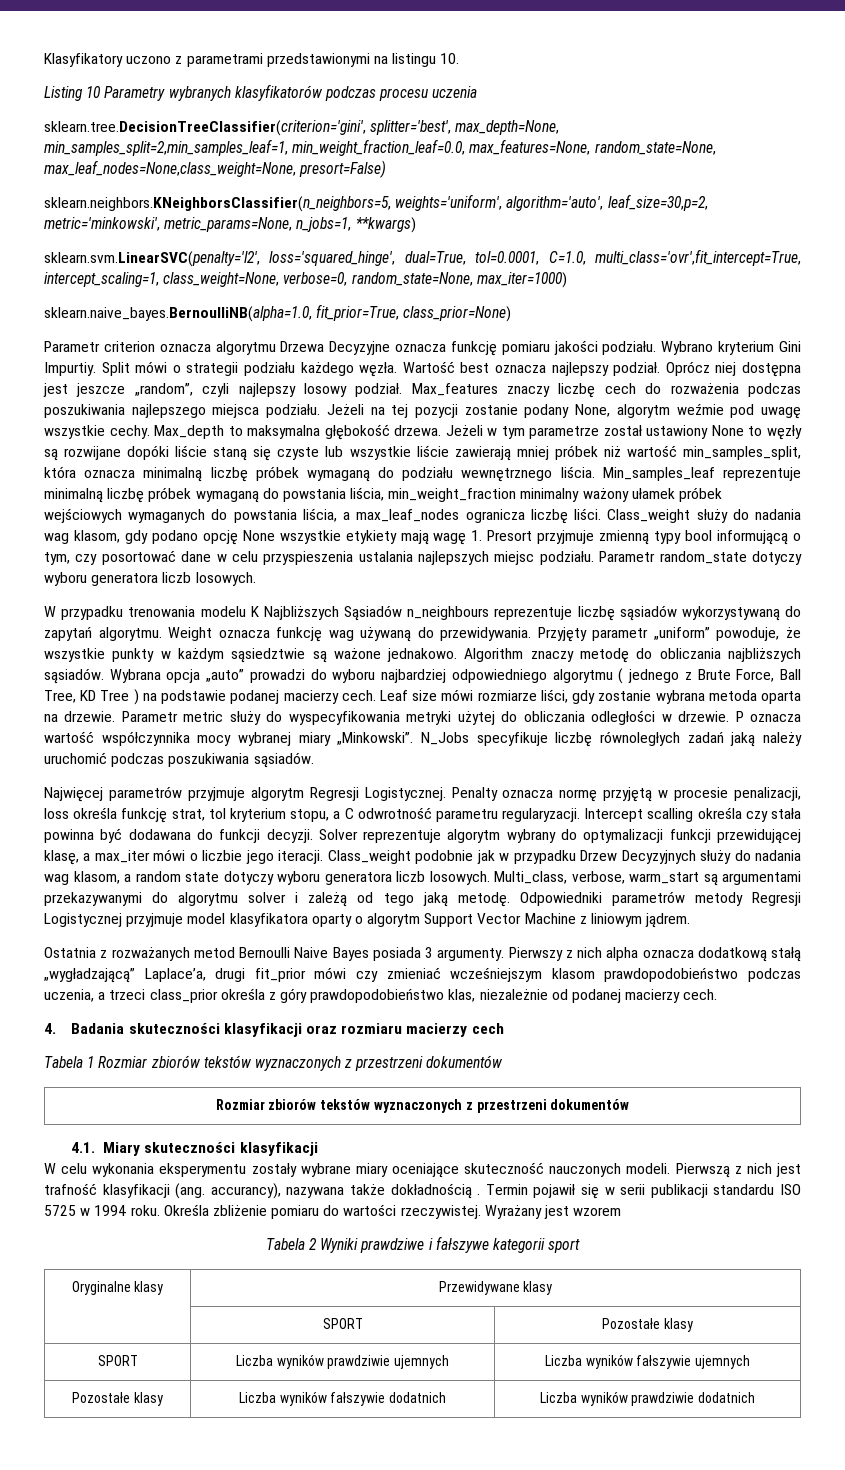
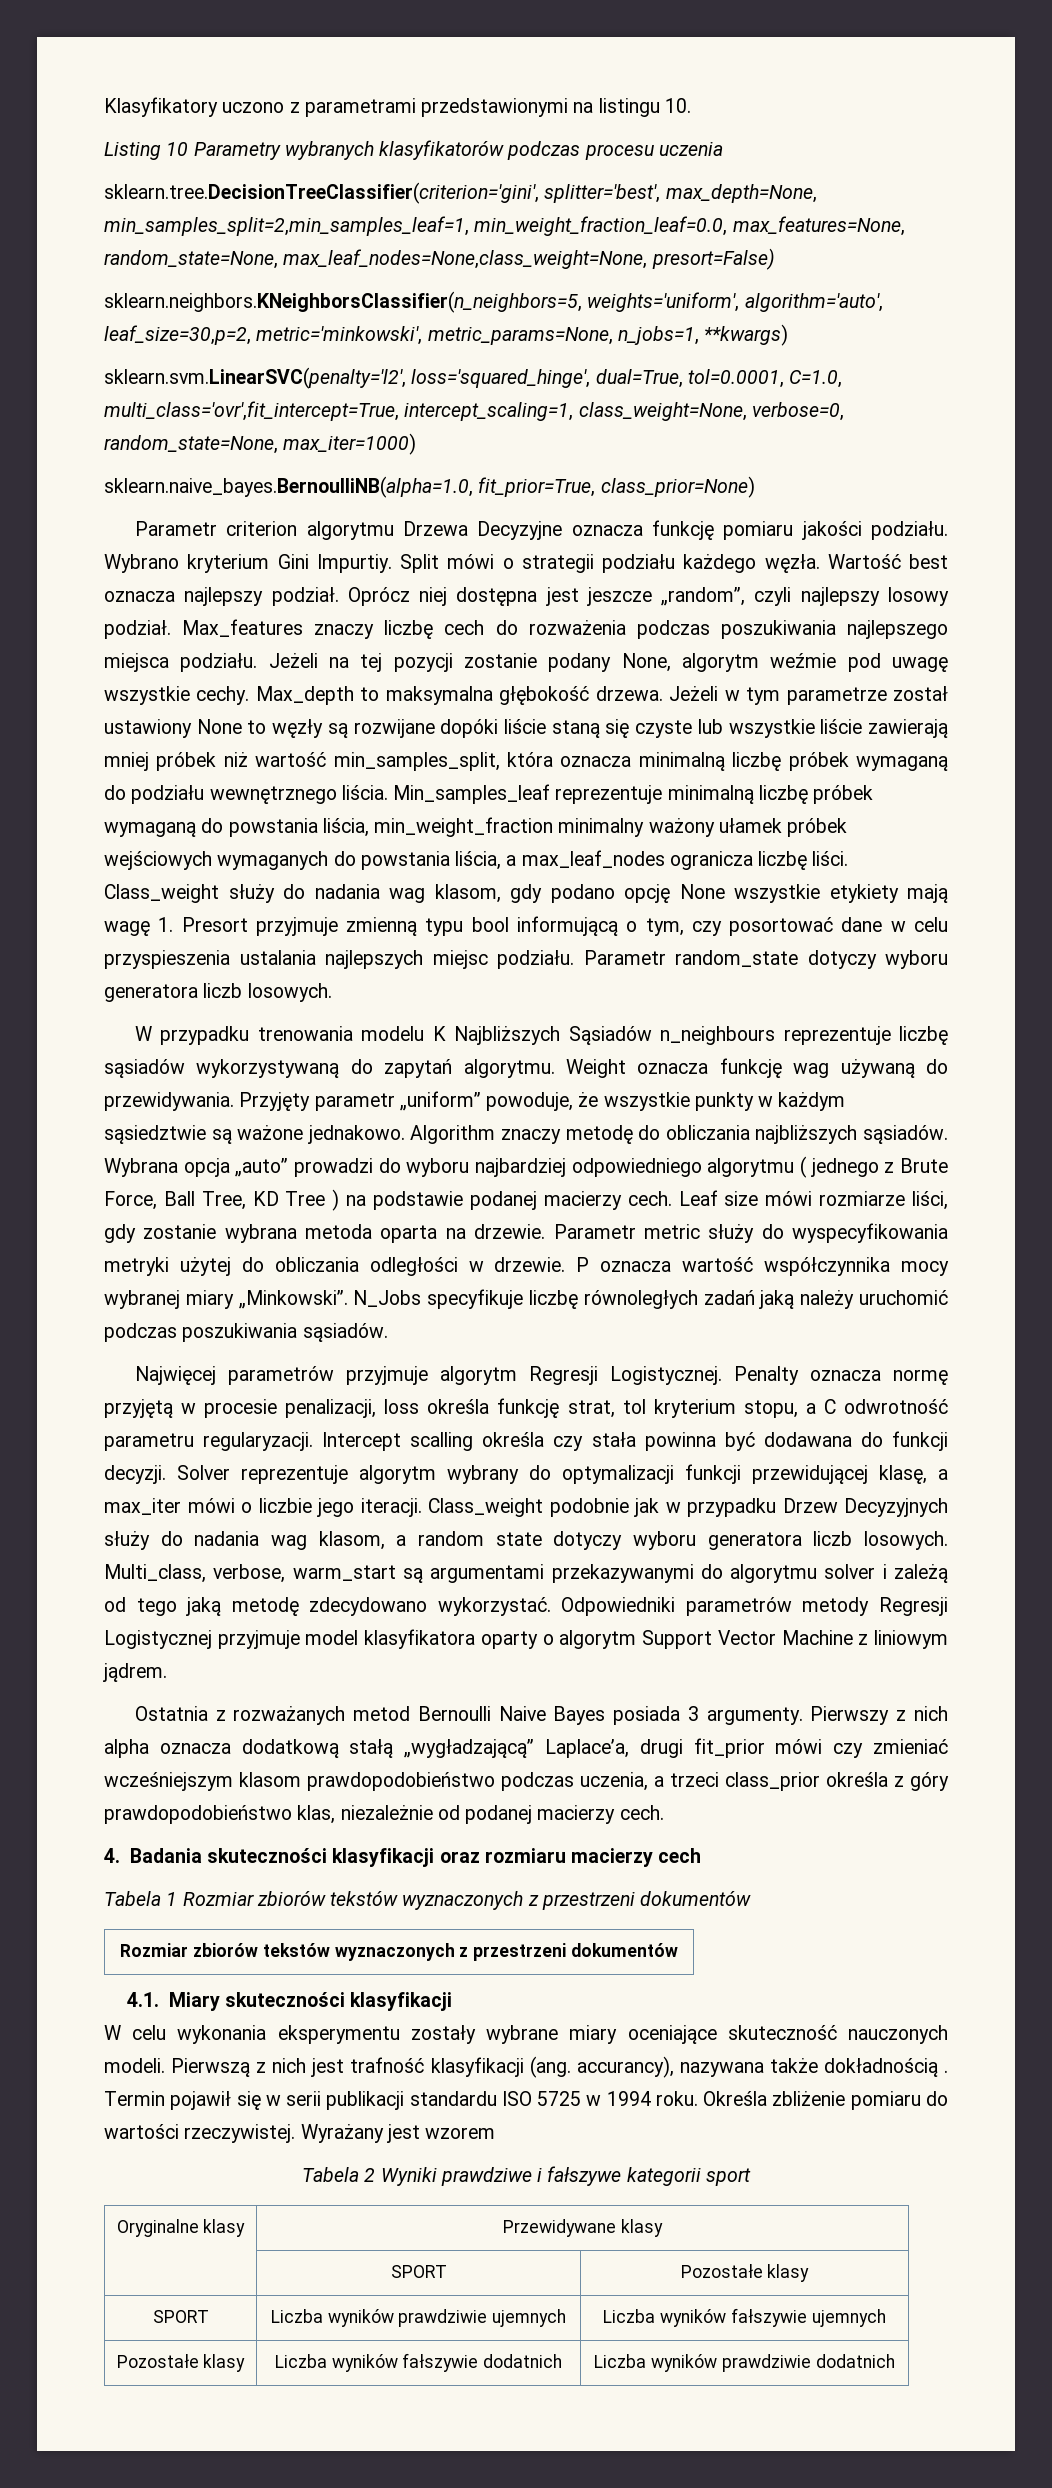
[159,344,211,352] oznacza -> (298, 528) none
[654,531,682,544] typy -> [425,918,464,936] typu
[457,892,510,907] metodę. -> [231,1597,551,1616] metodę zdecydowano wykorzystać.

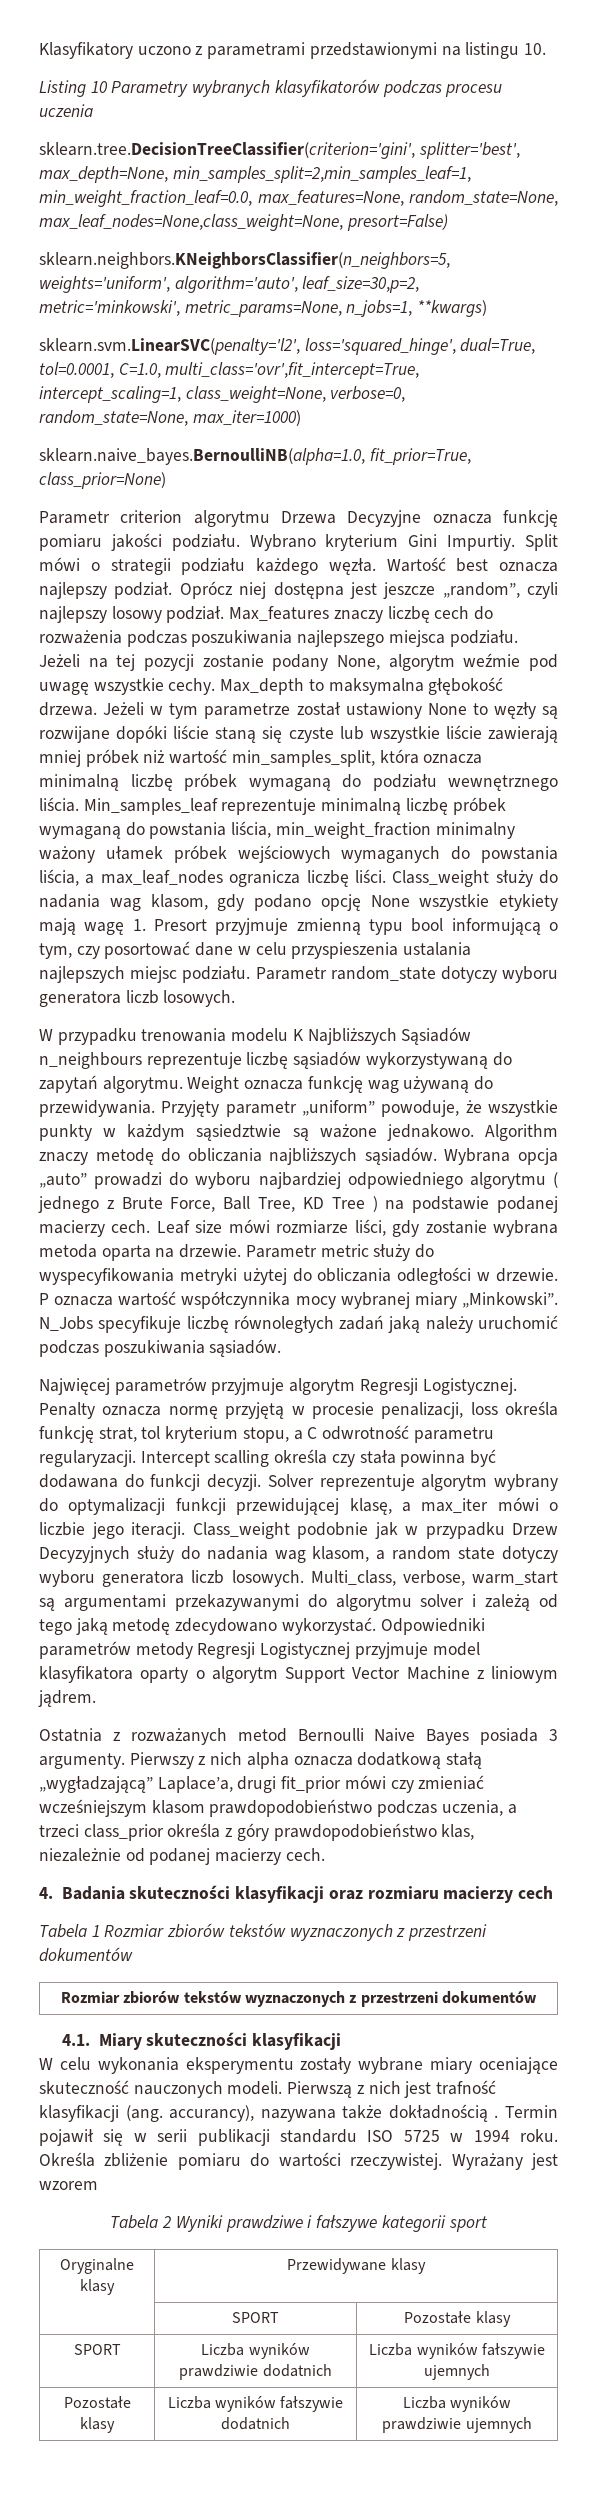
[492,2309,567,2327] ujemnych -> [262,2364,332,2377] dodatnich
[815,2354,895,2368] dodatnich -> [465,2417,532,2433] ujemnych

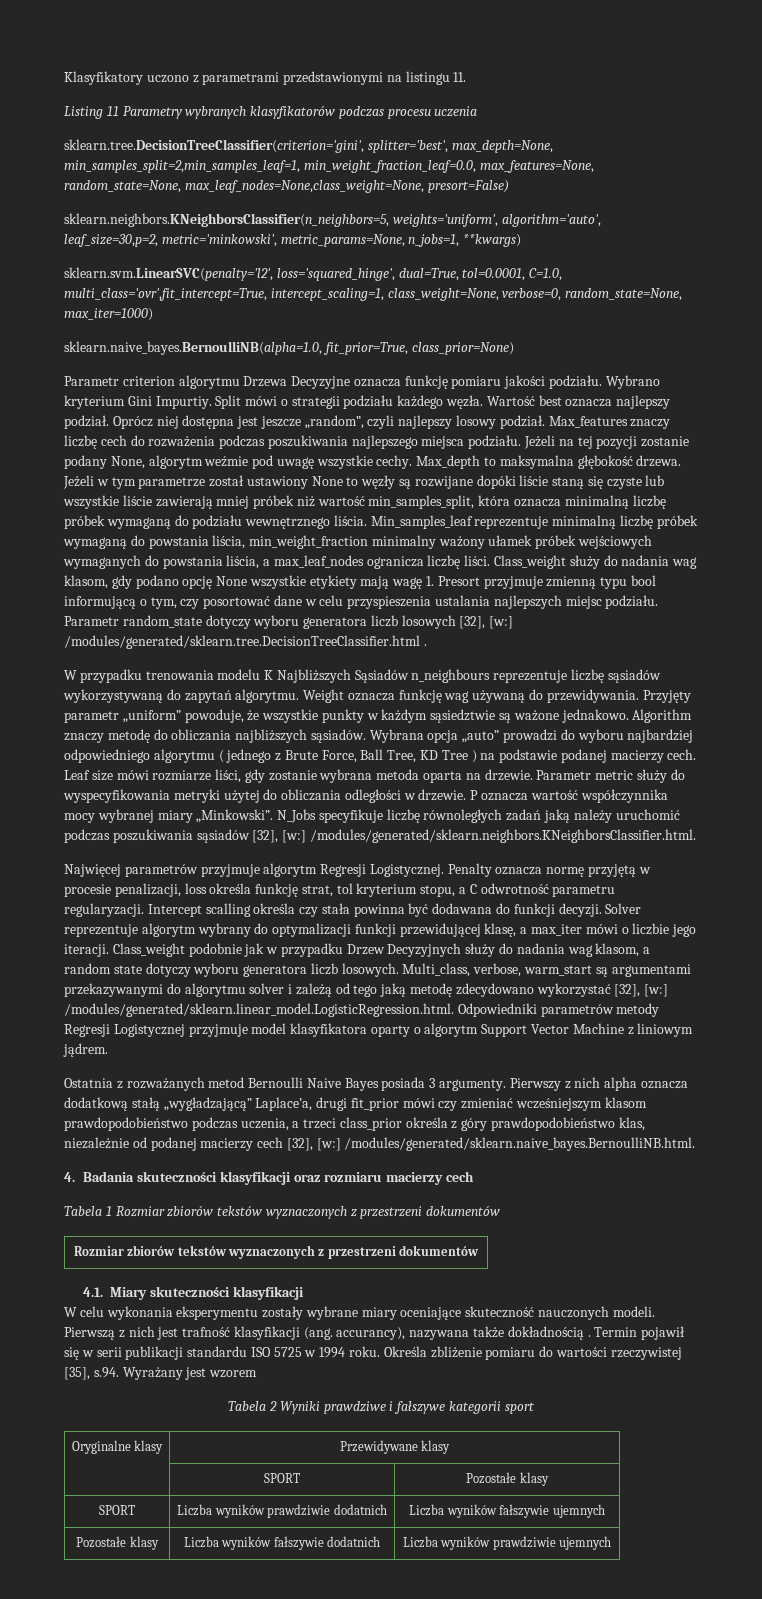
[524,43,547,55] 10. -> [453,72,467,82] 11.
[90,81,108,93] 10 -> [106,106,119,116] 11
[163,990,236,1007] losowych. -> [401,615,514,629] [64,635,427,649] losowych [32], [w:] /modules/generated/sklearn.tree.DecisionTreeClassifier.html .
[209,1339,282,1357] sąsiadów. -> [196,829,696,843] sąsiadów [32], [w:] /modules/generated/sklearn.neighbors.KNeighborsClassifier.html.
[281,1617,376,1635] wykorzystać. -> [536,983,669,997] [64,1003,454,1017] wykorzystać [32], [w:] /modules/generated/sklearn.linear_model.LogisticRegression.html.
[285,1848,325,1861] cech. -> [257,1137,696,1151] cech [32], [w:] /modules/generated/sklearn.naive_bayes.BernoulliNB.html.
[350,2153,443,2170] rzeczywistej. -> [610,1347,682,1360] [64,1367,119,1380] rzeczywistej [35], s.94.

